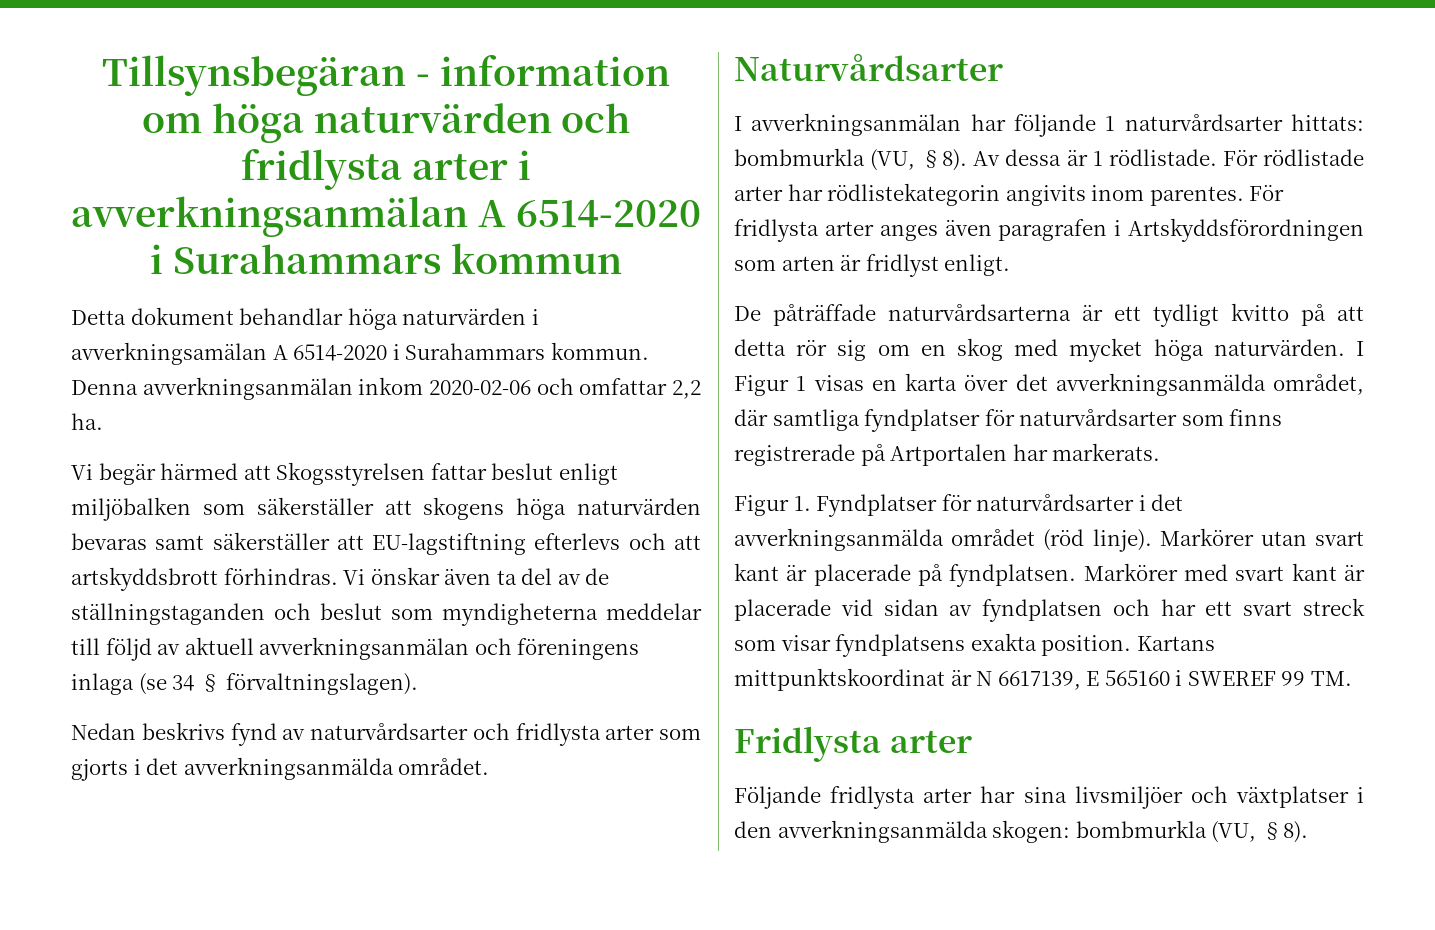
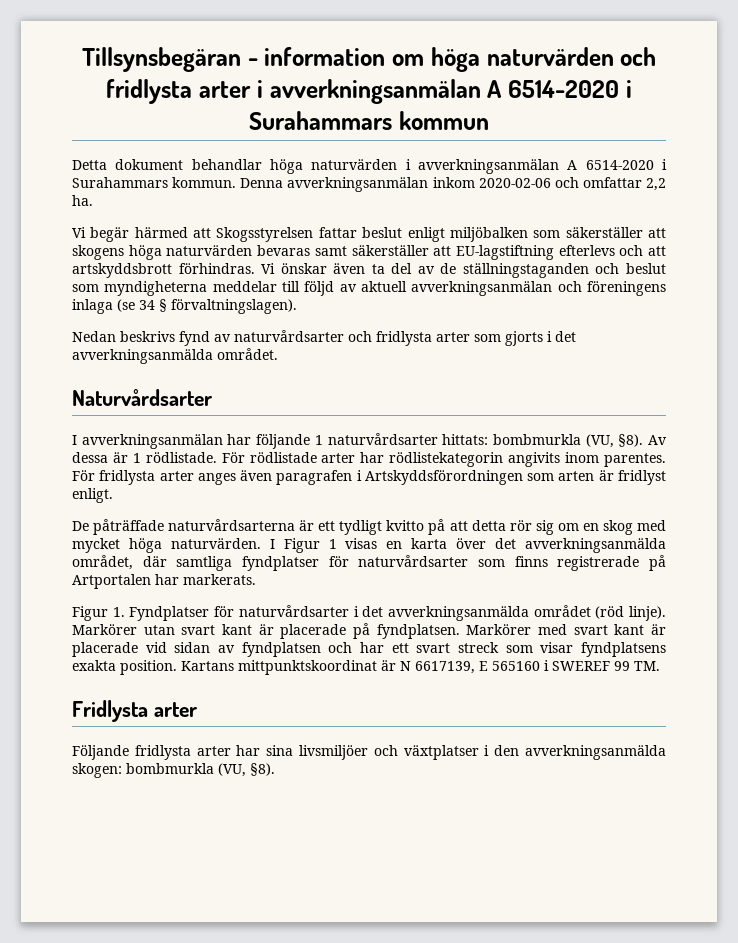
[71,342,267,365] avverkningsamälan -> [418,159,559,174] avverkningsanmälan

